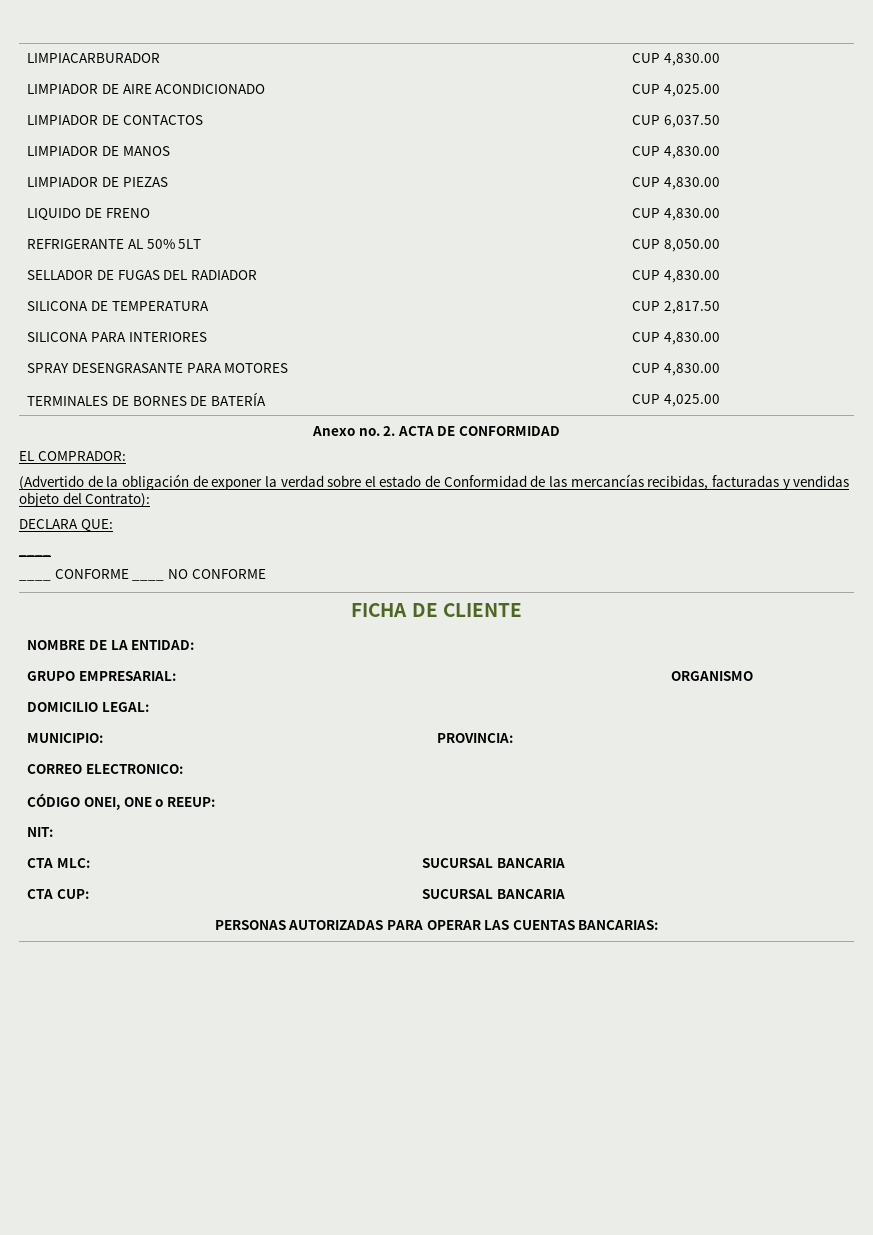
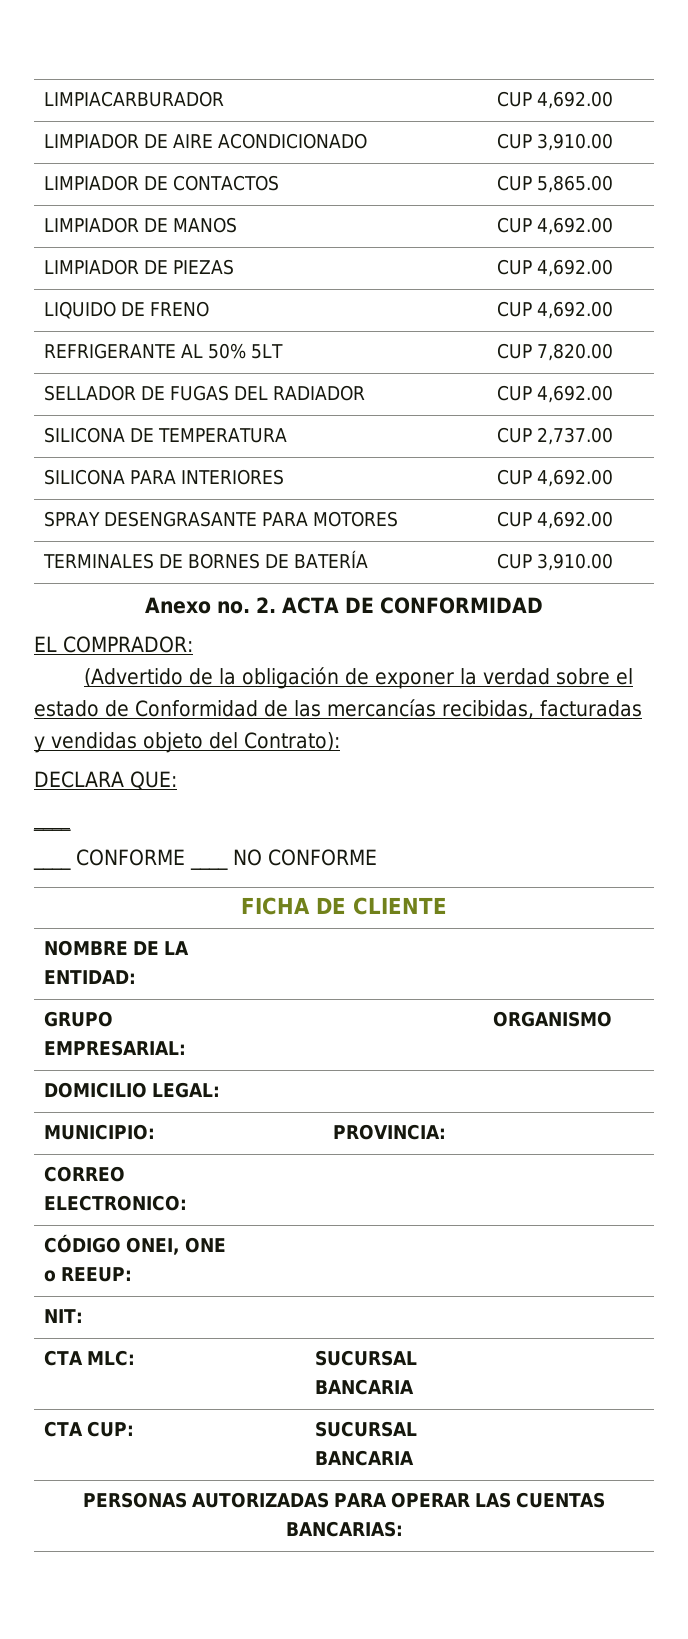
[664,53,721,66] 4,830.00 -> [536,91,613,109] 4,692.00
[664,84,721,97] 4,025.00 -> [536,133,613,151] 3,910.00
[664,115,721,128] 6,037.50 -> [536,175,613,193] 5,865.00
[664,146,721,159] 4,830.00 -> [536,217,613,235] 4,692.00
[664,177,721,190] 4,830.00 -> [536,259,613,277] 4,692.00
[664,208,721,221] 4,830.00 -> [536,301,613,319] 4,692.00
[664,239,721,252] 8,050.00 -> [536,343,613,361] 7,820.00
[664,270,721,283] 4,830.00 -> [536,385,613,403] 4,692.00
[664,301,721,314] 2,817.50 -> [536,427,613,445] 2,737.00
[664,332,721,345] 4,830.00 -> [536,469,613,487] 4,692.00
[664,363,721,376] 4,830.00 -> [536,511,613,529] 4,692.00
[664,394,721,407] 4,025.00 -> [536,553,613,571] 3,910.00

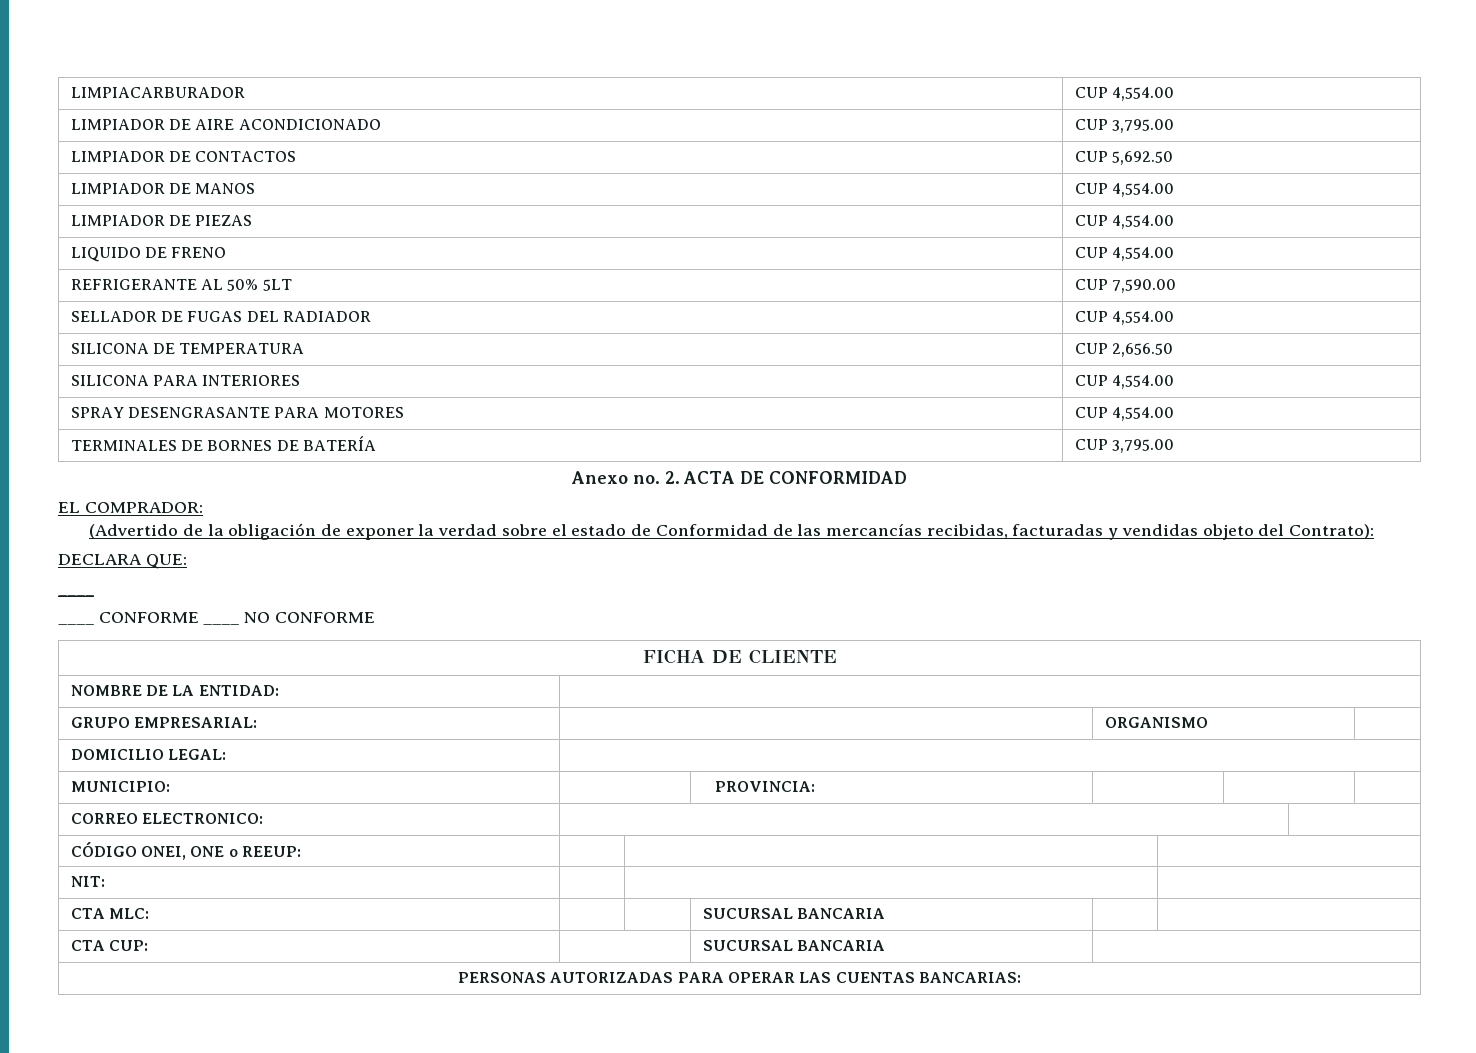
[536,91,613,109] 4,692.00 -> [1112,87,1175,101] 4,554.00
[536,133,613,151] 3,910.00 -> [1112,119,1175,133] 3,795.00
[536,175,613,193] 5,865.00 -> [1112,151,1174,165] 5,692.50
[536,217,613,235] 4,692.00 -> [1112,183,1175,197] 4,554.00
[536,259,613,277] 4,692.00 -> [1112,215,1175,229] 4,554.00
[536,301,613,319] 4,692.00 -> [1112,247,1175,261] 4,554.00
[536,343,613,361] 7,820.00 -> [1112,279,1177,293] 7,590.00
[536,385,613,403] 4,692.00 -> [1112,311,1175,325] 4,554.00
[536,427,613,445] 2,737.00 -> [1112,343,1174,357] 2,656.50
[536,469,613,487] 4,692.00 -> [1112,375,1175,389] 4,554.00
[536,511,613,529] 4,692.00 -> [1112,407,1175,421] 4,554.00
[536,553,613,571] 3,910.00 -> [1112,439,1175,453] 3,795.00

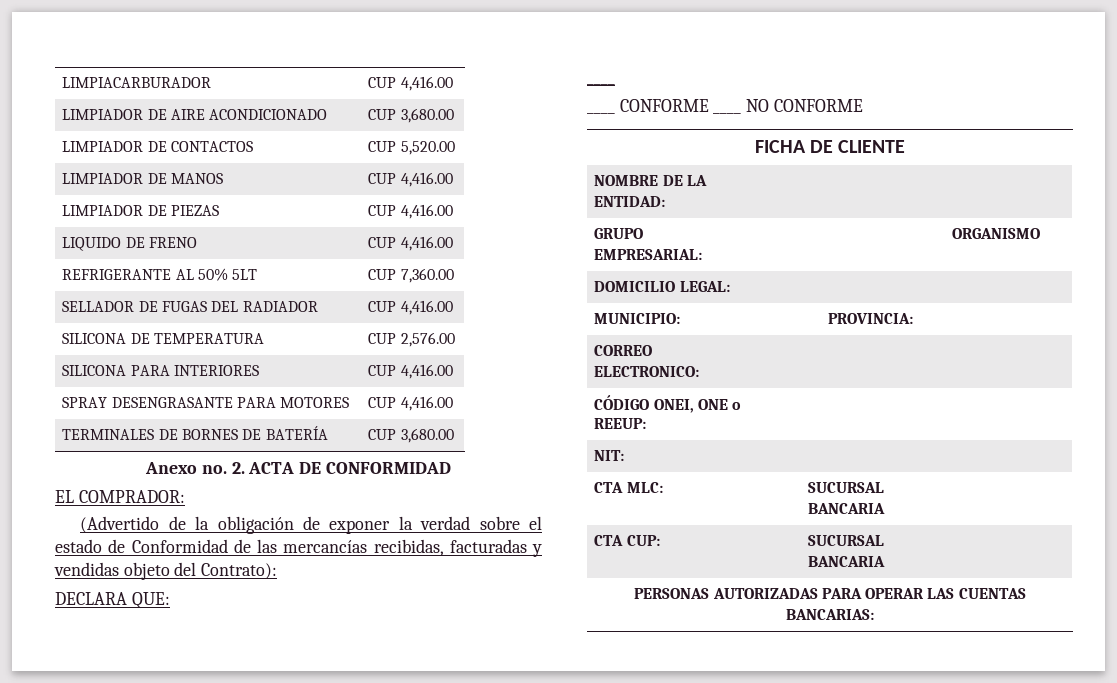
[1112,87,1175,101] 4,554.00 -> [400,76,453,91] 4,416.00
[1112,119,1175,133] 3,795.00 -> [400,108,454,123] 3,680.00
[1112,151,1174,165] 5,692.50 -> [400,141,455,155] 5,520.00
[1112,183,1175,197] 4,554.00 -> [400,172,453,187] 4,416.00
[1112,215,1175,229] 4,554.00 -> [400,204,453,219] 4,416.00
[1112,247,1175,261] 4,554.00 -> [400,236,453,251] 4,416.00
[1112,279,1177,293] 7,590.00 -> [400,268,454,283] 7,360.00
[1112,311,1175,325] 4,554.00 -> [400,300,453,315] 4,416.00
[1112,343,1174,357] 2,656.50 -> [400,332,455,347] 2,576.00
[1112,375,1175,389] 4,554.00 -> [400,364,453,379] 4,416.00
[1112,407,1175,421] 4,554.00 -> [400,396,453,411] 4,416.00
[1112,439,1175,453] 3,795.00 -> [400,428,454,443] 3,680.00

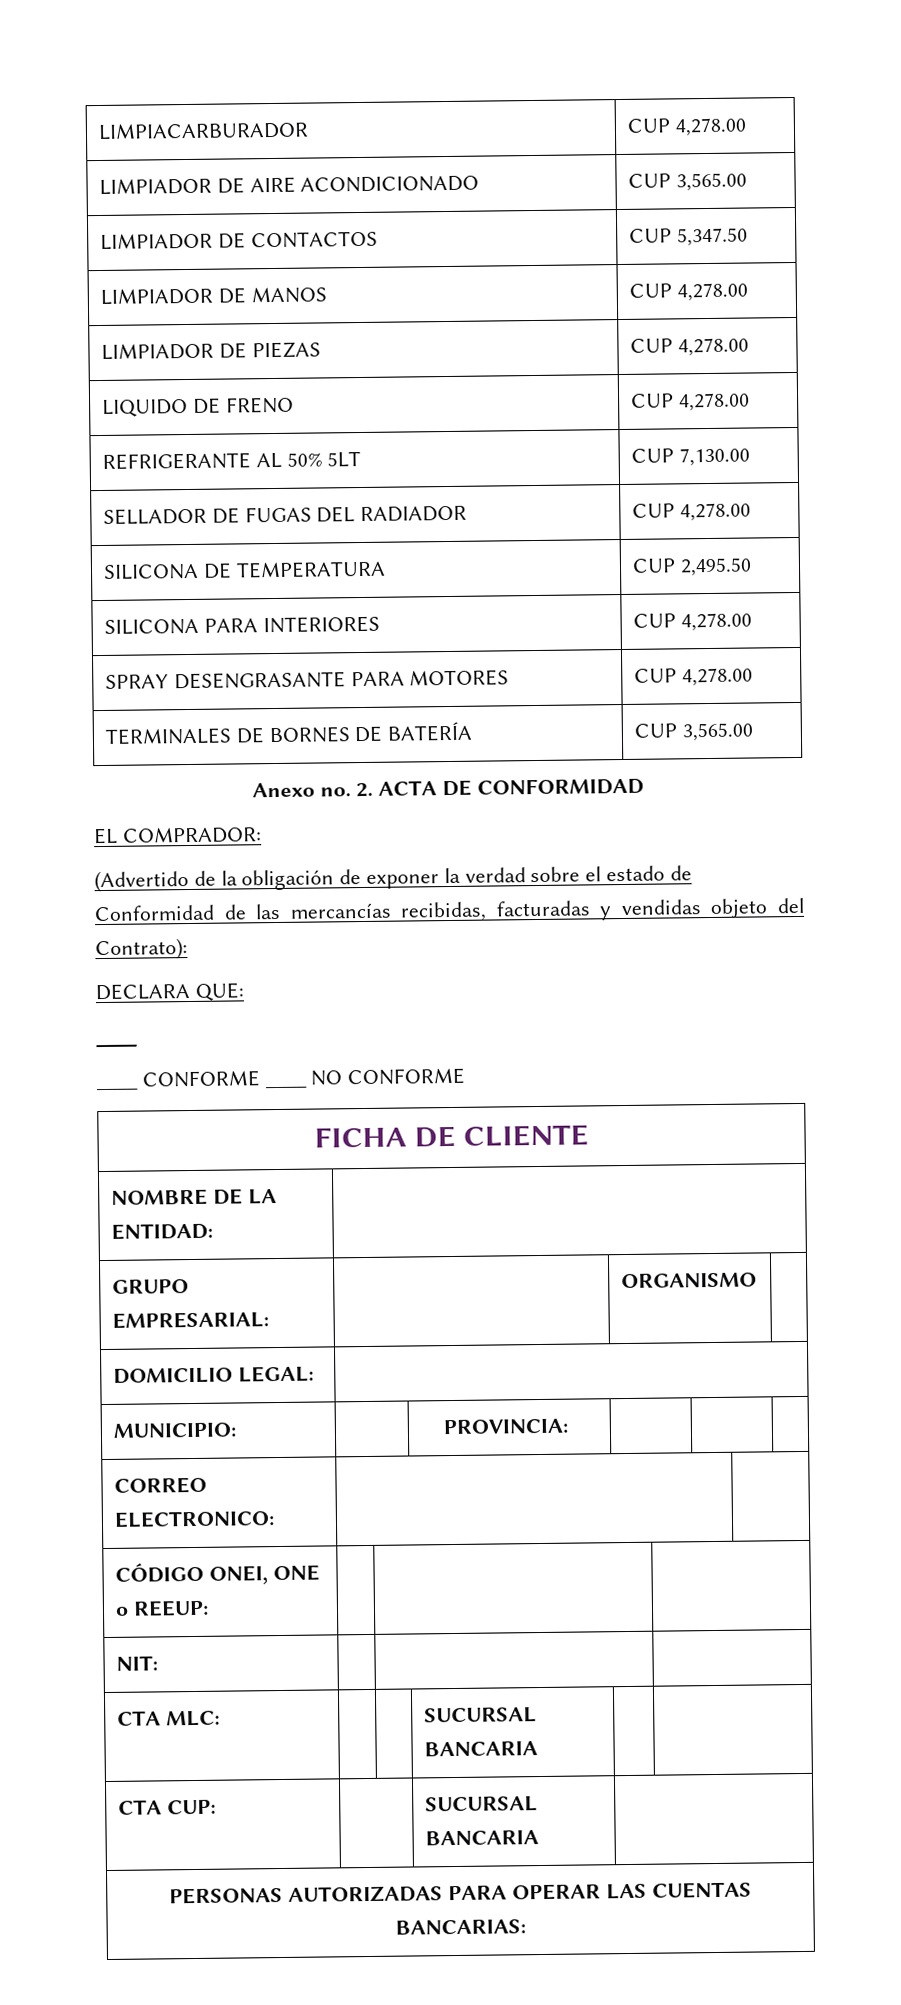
[400,76,453,91] 4,416.00 -> [674,117,747,137] 4,278.00
[400,108,454,123] 3,680.00 -> [675,172,747,192] 3,565.00
[400,141,455,155] 5,520.00 -> [676,227,748,247] 5,347.50
[400,172,453,187] 4,416.00 -> [676,282,748,302] 4,278.00
[400,204,453,219] 4,416.00 -> [677,337,749,357] 4,278.00
[400,236,453,251] 4,416.00 -> [677,392,750,412] 4,278.00
[400,268,454,283] 7,360.00 -> [678,447,750,467] 7,130.00
[400,300,453,315] 4,416.00 -> [679,502,751,522] 4,278.00
[400,332,455,347] 2,576.00 -> [679,557,752,577] 2,495.50
[400,364,453,379] 4,416.00 -> [680,612,752,632] 4,278.00
[400,396,453,411] 4,416.00 -> [681,667,753,687] 4,278.00
[400,428,454,443] 3,680.00 -> [681,722,754,742] 3,565.00

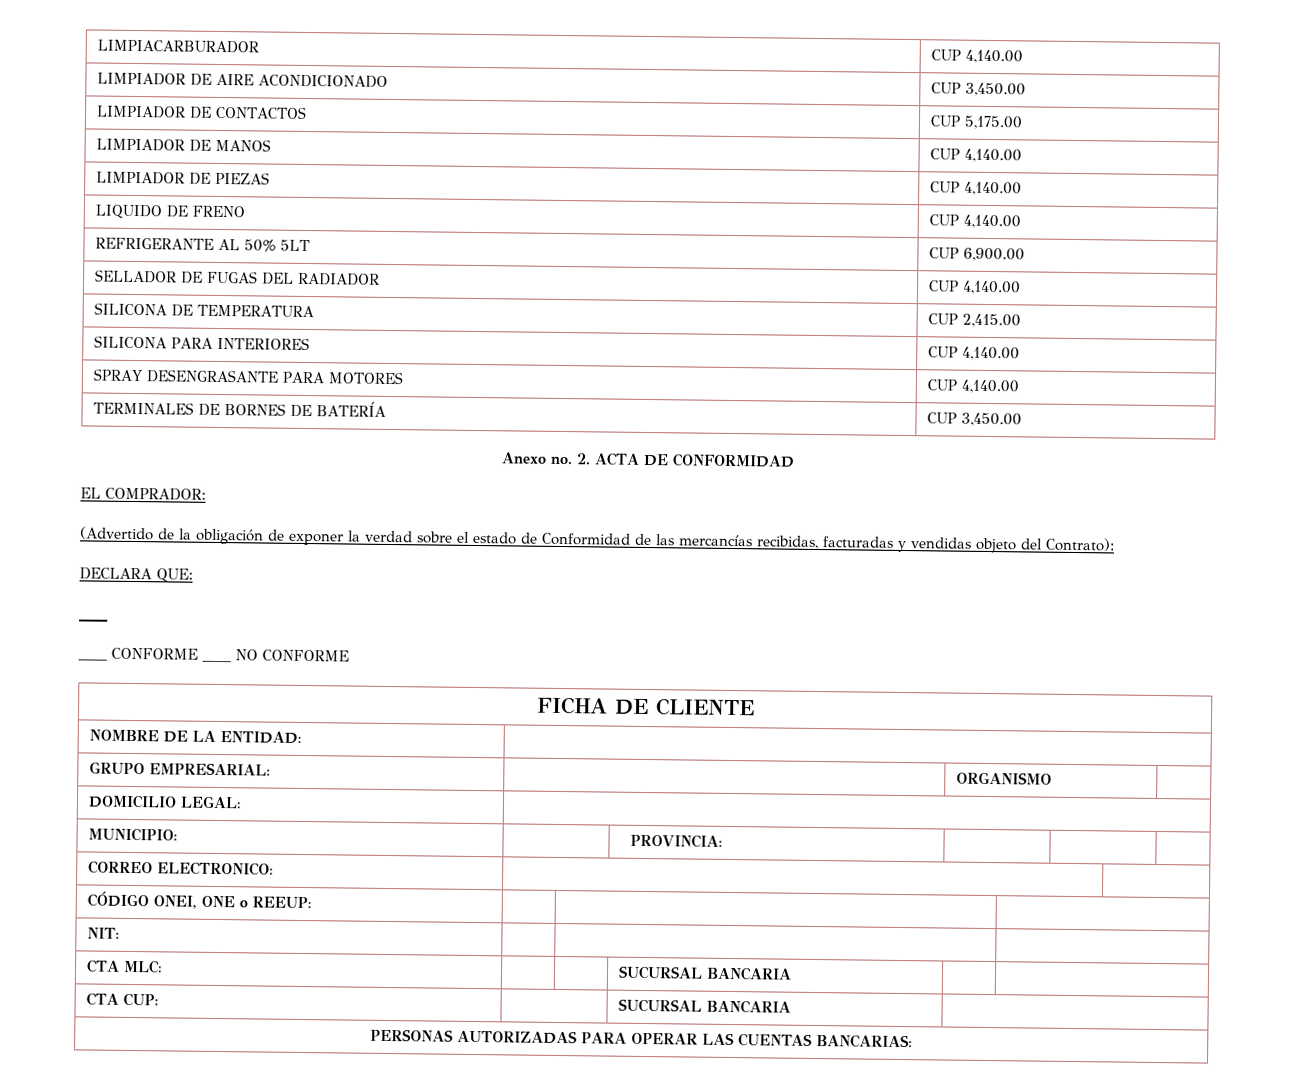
[674,117,747,137] 4,278.00 -> [964,49,1023,64] 4,140.00
[675,172,747,192] 3,565.00 -> [964,82,1026,97] 3,450.00
[676,227,748,247] 5,347.50 -> [963,115,1023,130] 5,175.00
[676,282,748,302] 4,278.00 -> [963,148,1022,163] 4,140.00
[677,337,749,357] 4,278.00 -> [963,181,1022,196] 4,140.00
[677,392,750,412] 4,278.00 -> [962,214,1021,229] 4,140.00
[678,447,750,467] 7,130.00 -> [962,247,1025,262] 6,900.00
[679,502,751,522] 4,278.00 -> [961,280,1021,295] 4,140.00
[679,557,752,577] 2,495.50 -> [961,313,1021,328] 2,415.00
[680,612,752,632] 4,278.00 -> [961,346,1020,361] 4,140.00
[681,667,753,687] 4,278.00 -> [960,379,1019,394] 4,140.00
[681,722,754,742] 3,565.00 -> [960,412,1022,427] 3,450.00

